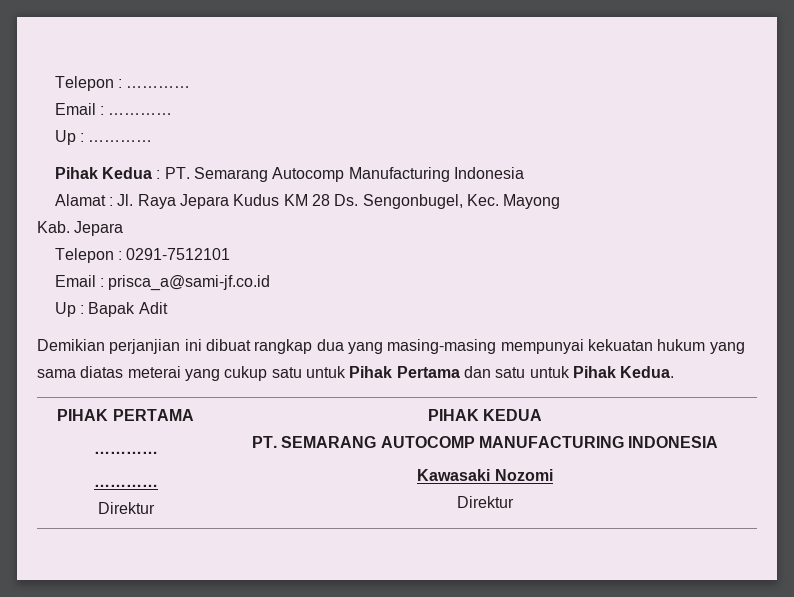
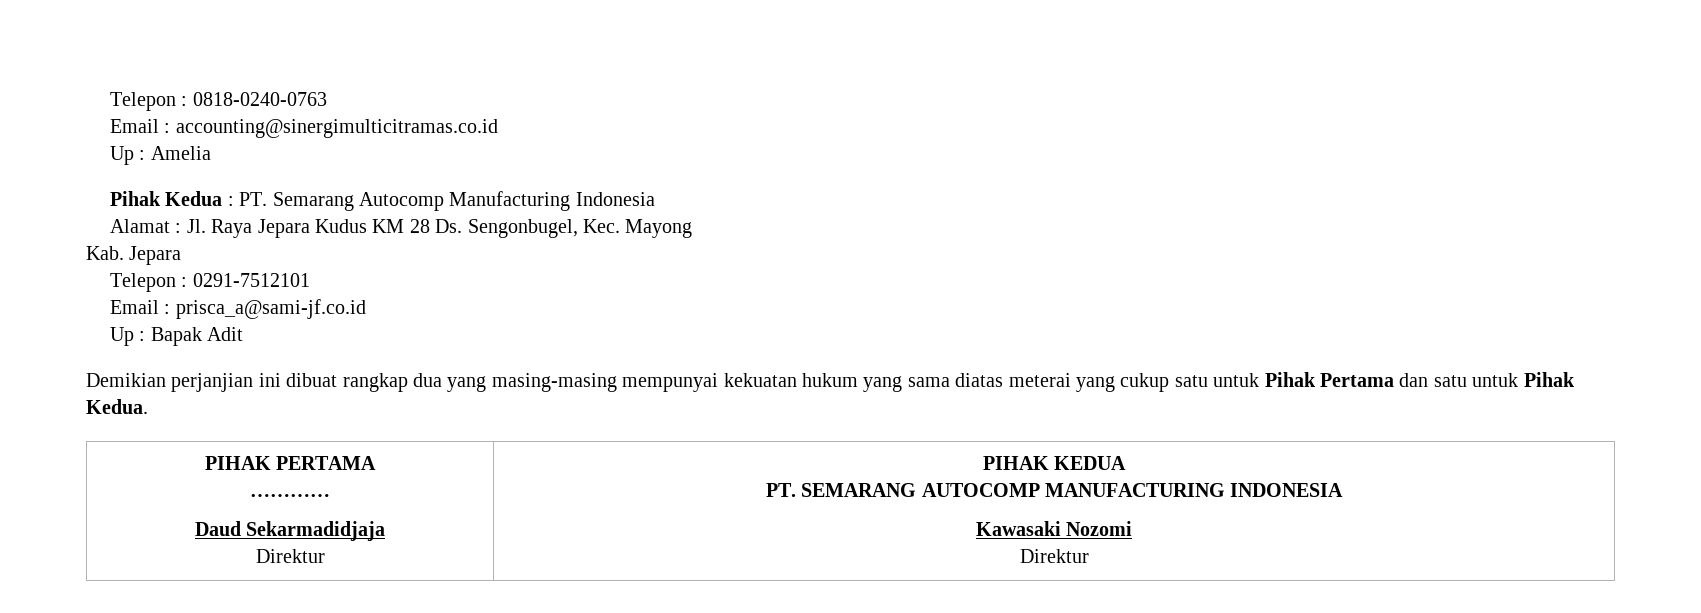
[54,76,191,91] [54,103,173,115] [54,130,153,145] Telepon : ………… // Email : ………… // Up : ………… -> [109,92,327,111] [109,119,498,138] [109,146,211,165] Telepon : 0818-0240-0763 // Email : accounting@sinergimulticitramas.co.id // Up : Amelia
[93,484,158,487] ………… -> [194,521,386,541] Daud Sekarmadidjaja

